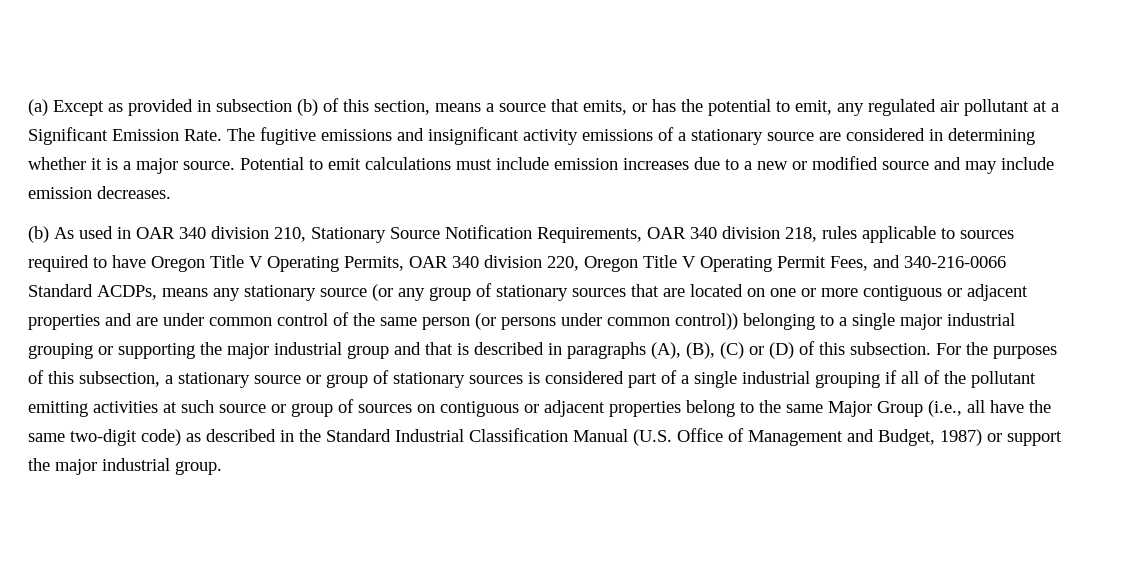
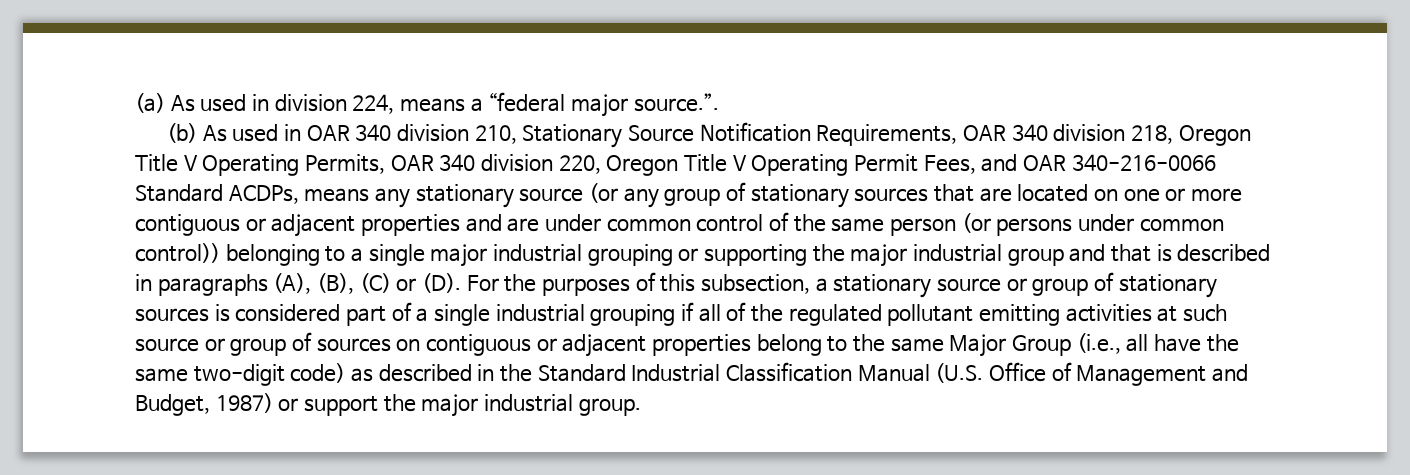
[53,98,1059,116] [28,127,1035,145] [28,156,1054,174] [28,186,171,199] Except as provided in subsection (b) of this section, means a source that emits, or has the potential to emit, any regulated air pollutant at a Significant Emission Rate. The fugitive emissions and insignificant activity emissions of a stationary source are considered in determining whether it is a major source. Potential to emit calculations must include emission increases due to a new or modified source and may include emission decreases. -> [170,92,719,117] As used in division 224, means a “federal major source.”.
[822,226,1014,243] [28,255,146,272] rules applicable to sources required to have -> (1174, 134) none
(900, 261) none -> [1022,155,1066,171] OAR
[769,341,931,359] (D) of this subsection. -> [422,273,462,293] (D).
(966, 377) none -> [788,304,882,326] regulated

